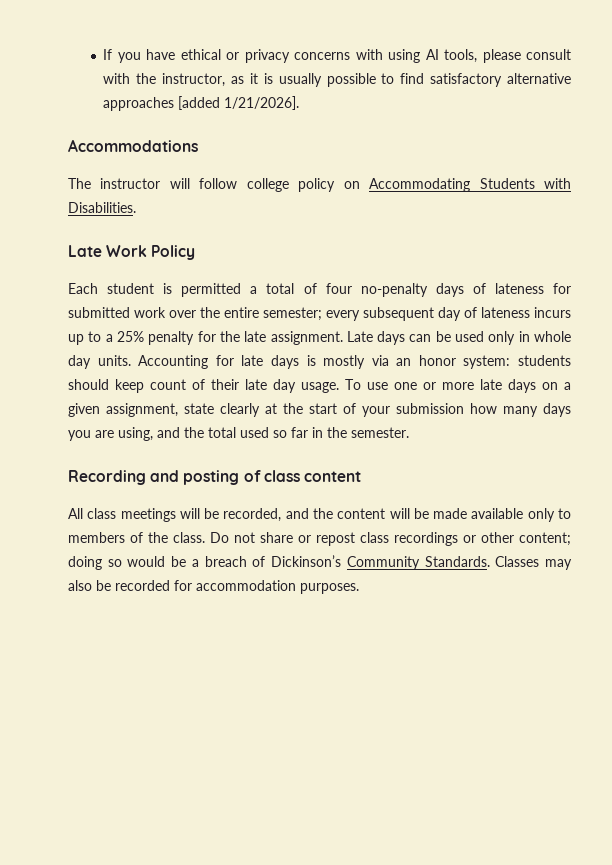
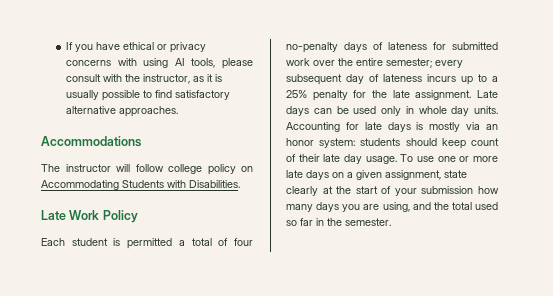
[103,96,300,111] approaches [added 1/21/2026]. -> [119,106,179,117] approaches.
[68,470,361,485] [68,508,571,522] [68,532,571,546] [68,555,573,570] [68,580,359,594] // Recording and posting of class content // All class meetings will be recorded, and the content will be made available only to members of the class. Do not share or repost class recordings or other content; doing so would be a breach of Dickinson’s Community Standards. Classes may also be recorded for accommodation purposes. -> (391, 222) none

